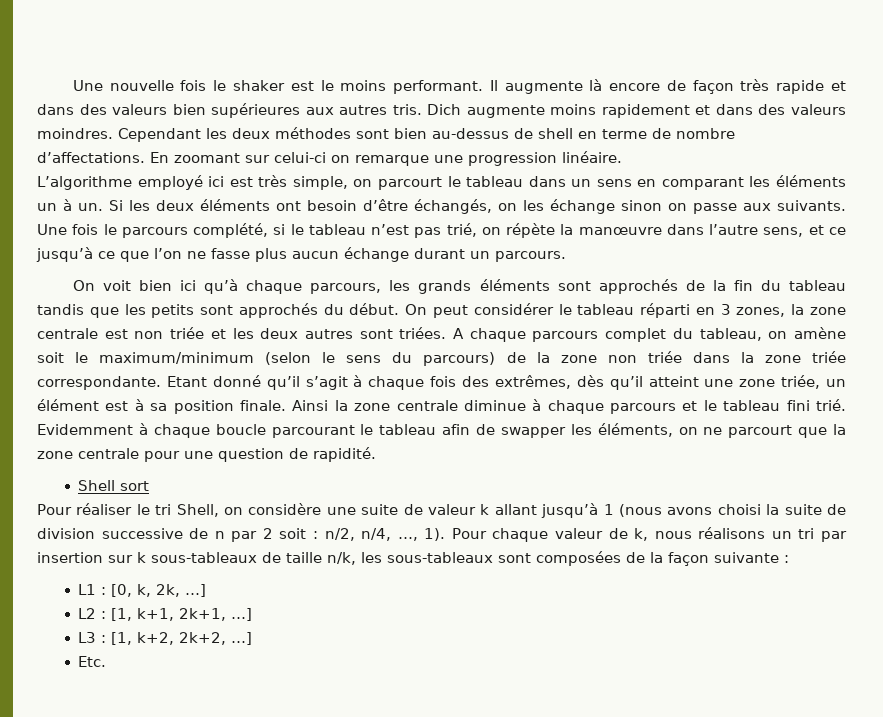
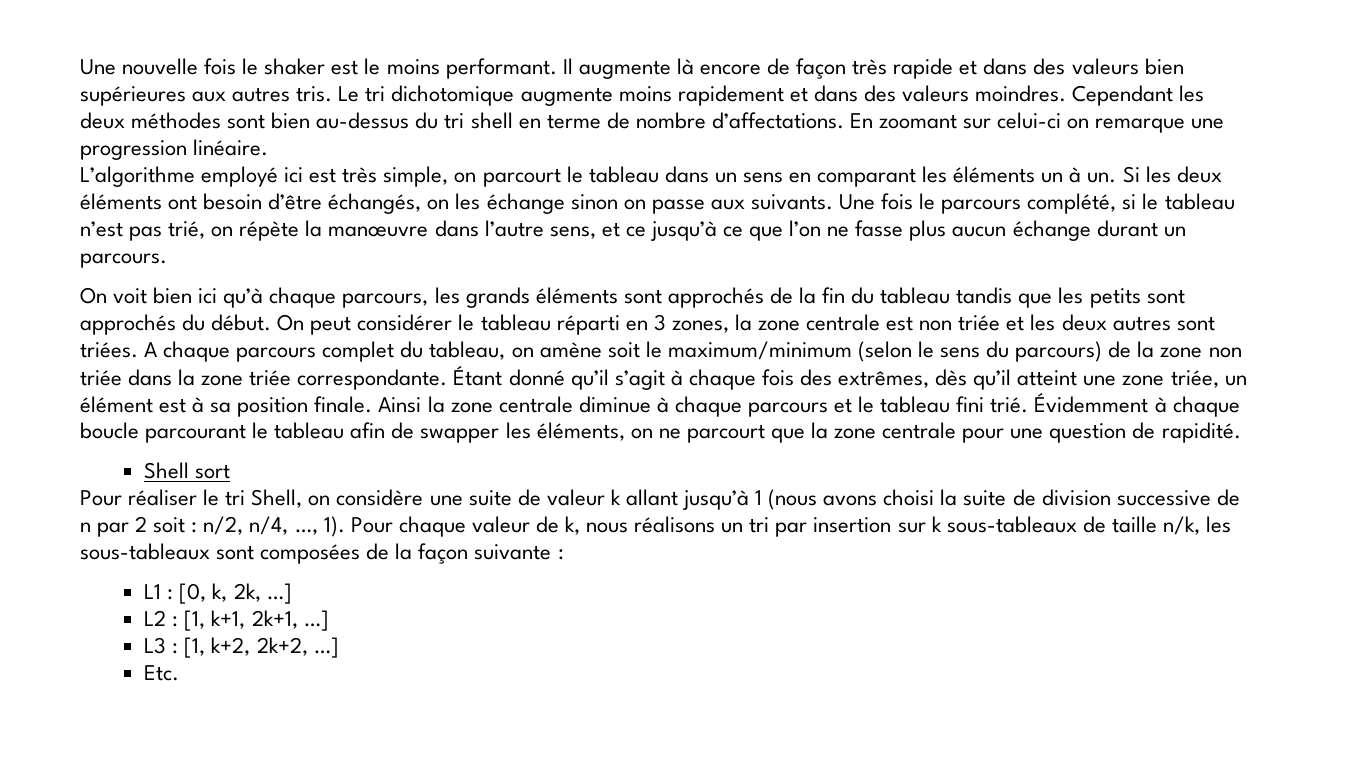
[427,104,462,115] Dich -> [338,85,515,106] Le tri dichotomique
[514,128,533,139] de -> [415,112,465,129] du tri
[166,376,207,387] Etant -> [453,365,503,386] Étant
[37,424,133,435] Evidemment -> [1034,392,1149,413] Évidemment

